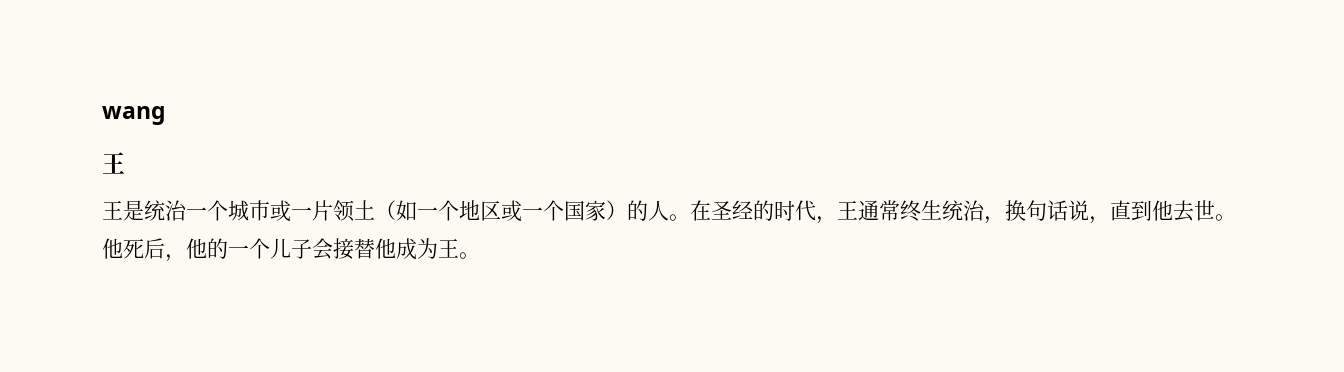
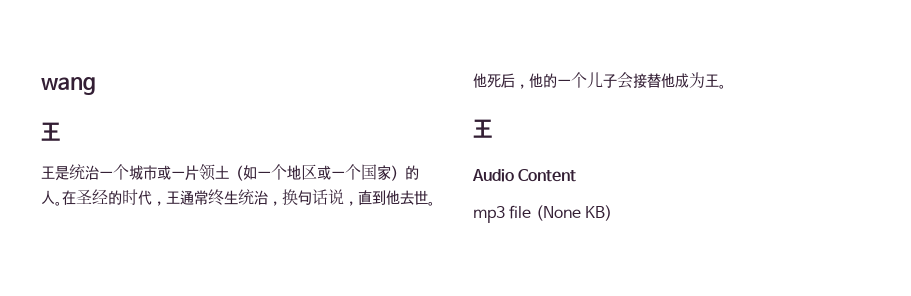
(480, 255) none -> [473,119,493,138] [472,169,577,182] [473,205,612,223] // 王 // Audio Content // mp3 file (None KB)

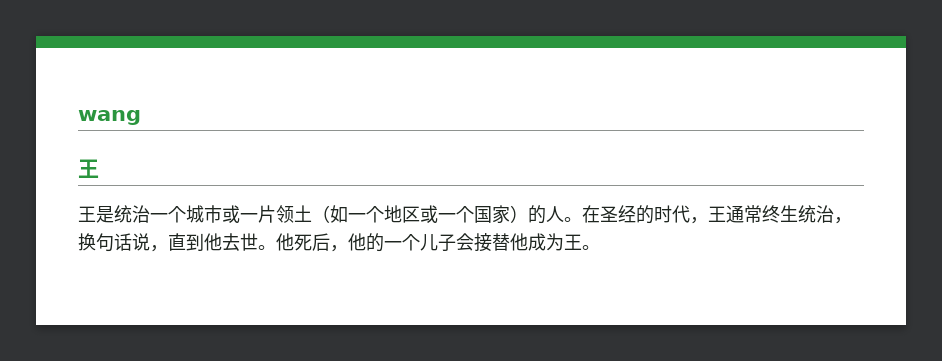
[473,119,493,138] [472,169,577,182] [473,205,612,223] // 王 // Audio Content // mp3 file (None KB) -> (600, 247) none

